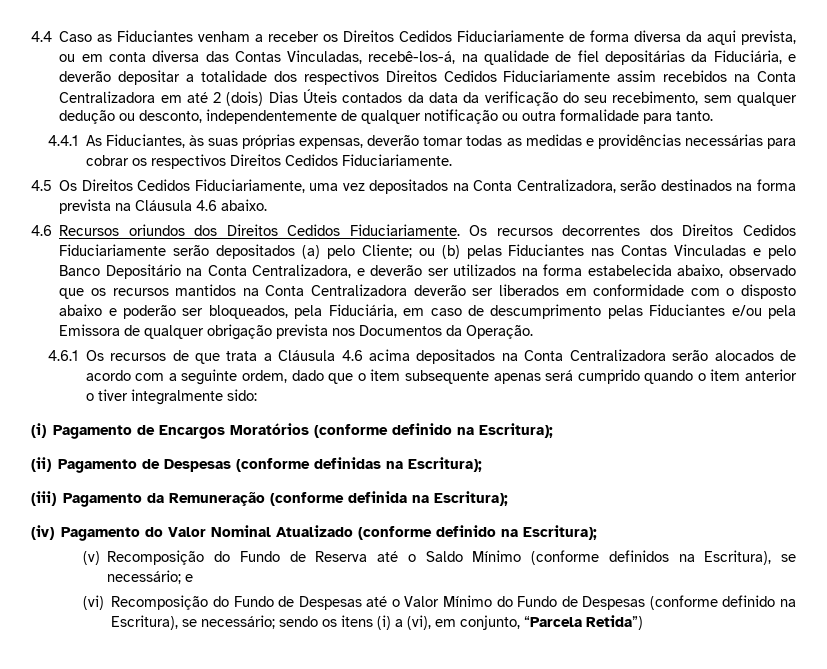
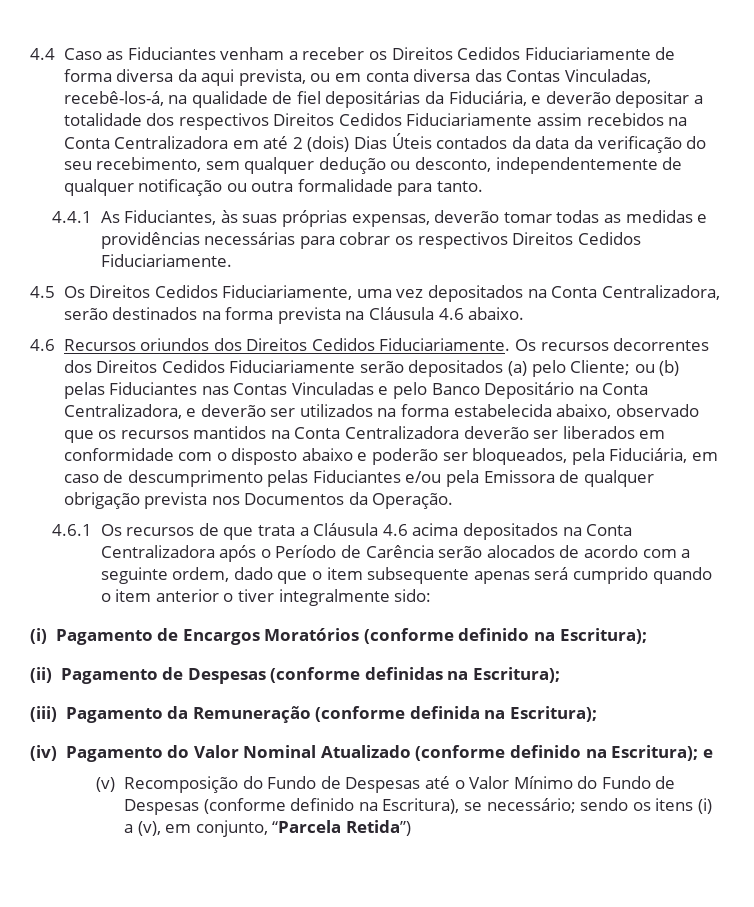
(666, 355) none -> [219,545,434,562] após o Período de Carência
[83,550,796,565] [107,570,182,584] // (v) Recomposição do Fundo de Reserva até o Saldo Mínimo (conforme definidos na Escritura), se necessário; -> (699, 753) none
[83,595,105,610] (vi) -> [96,777,116,792] (v)
[407,615,432,630] (vi), -> [137,821,161,836] (v),

